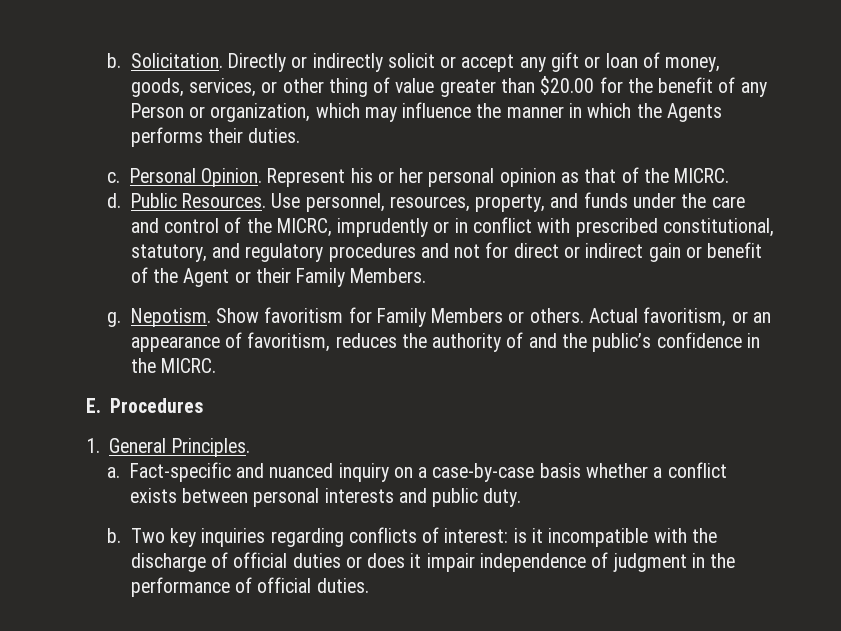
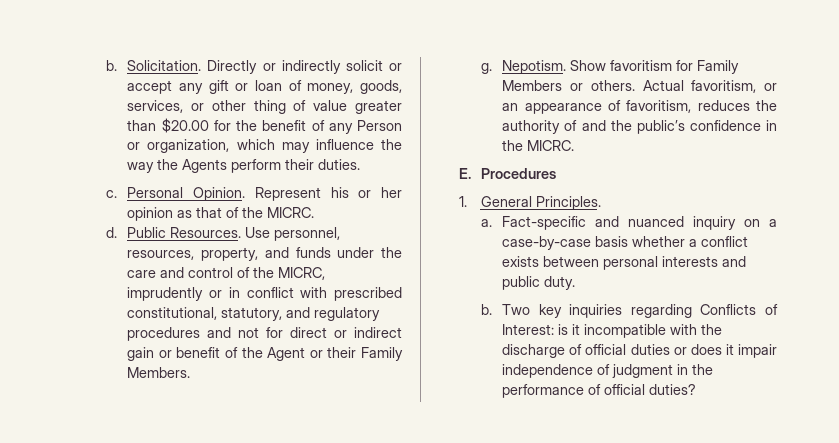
[506,103,632,118] manner in which -> [127,162,155,173] way
[130,127,203,147] performs -> [231,159,282,173] perform
[428,168,495,187] personal -> (402, 192) none
[348,527,509,543] conflicts of interest: -> [700,304,778,315] [502,324,555,335] Conflicts of Interest:
[316,578,369,593] duties. -> [649,384,697,395] duties?

